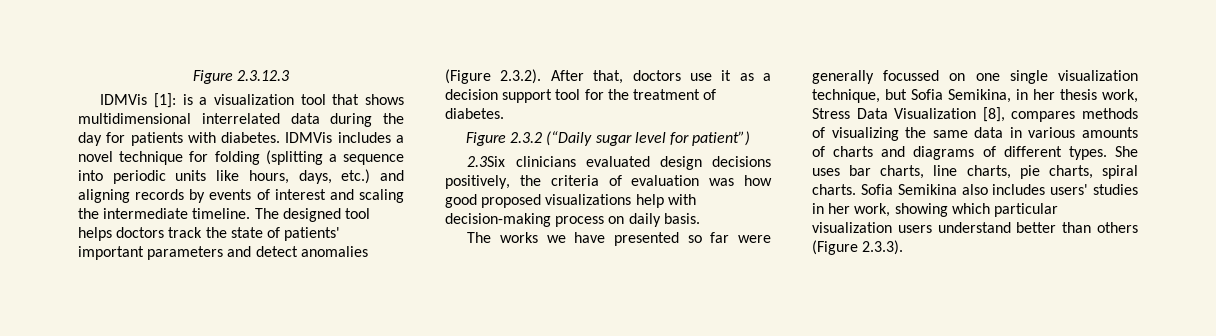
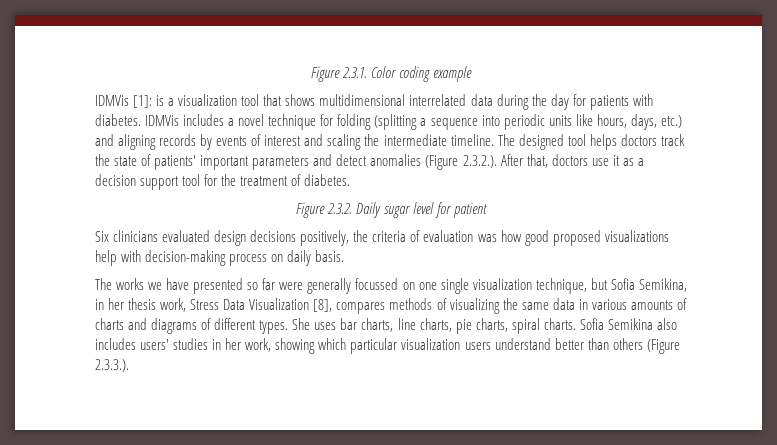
[192,70,290,84] Figure 2.3.12.3 -> [310,66,473,82] Figure 2.3.1. Color coding example
[500,69,542,84] 2.3.2). -> [462,155,497,168] 2.3.2.).
[510,131,593,146] 2.3.2 (“Daily -> [327,202,382,218] 2.3.2. Daily
[692,131,751,146] [467,156,506,167] patient”) // 2.3Six -> [452,202,487,218] [95,231,109,242] patient // Six
[862,240,904,255] 2.3.3). -> [95,359,129,372] 2.3.3.).

